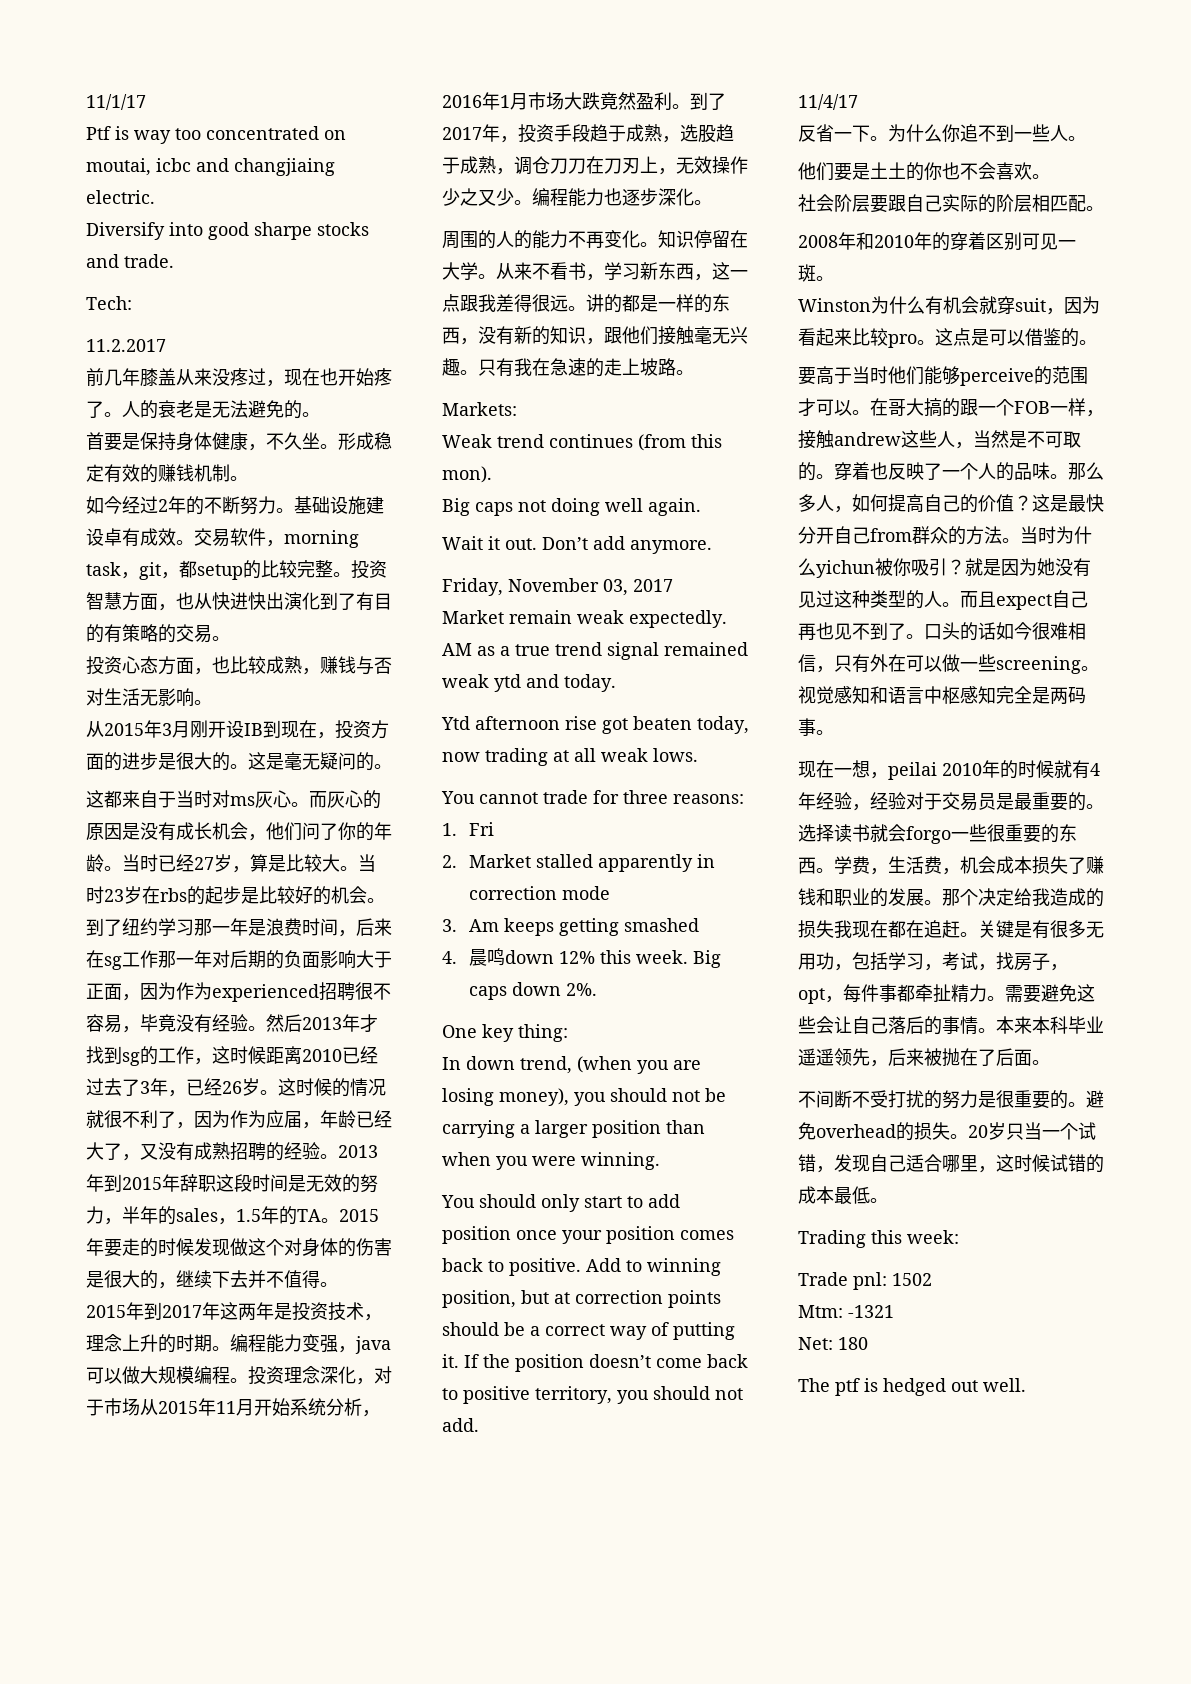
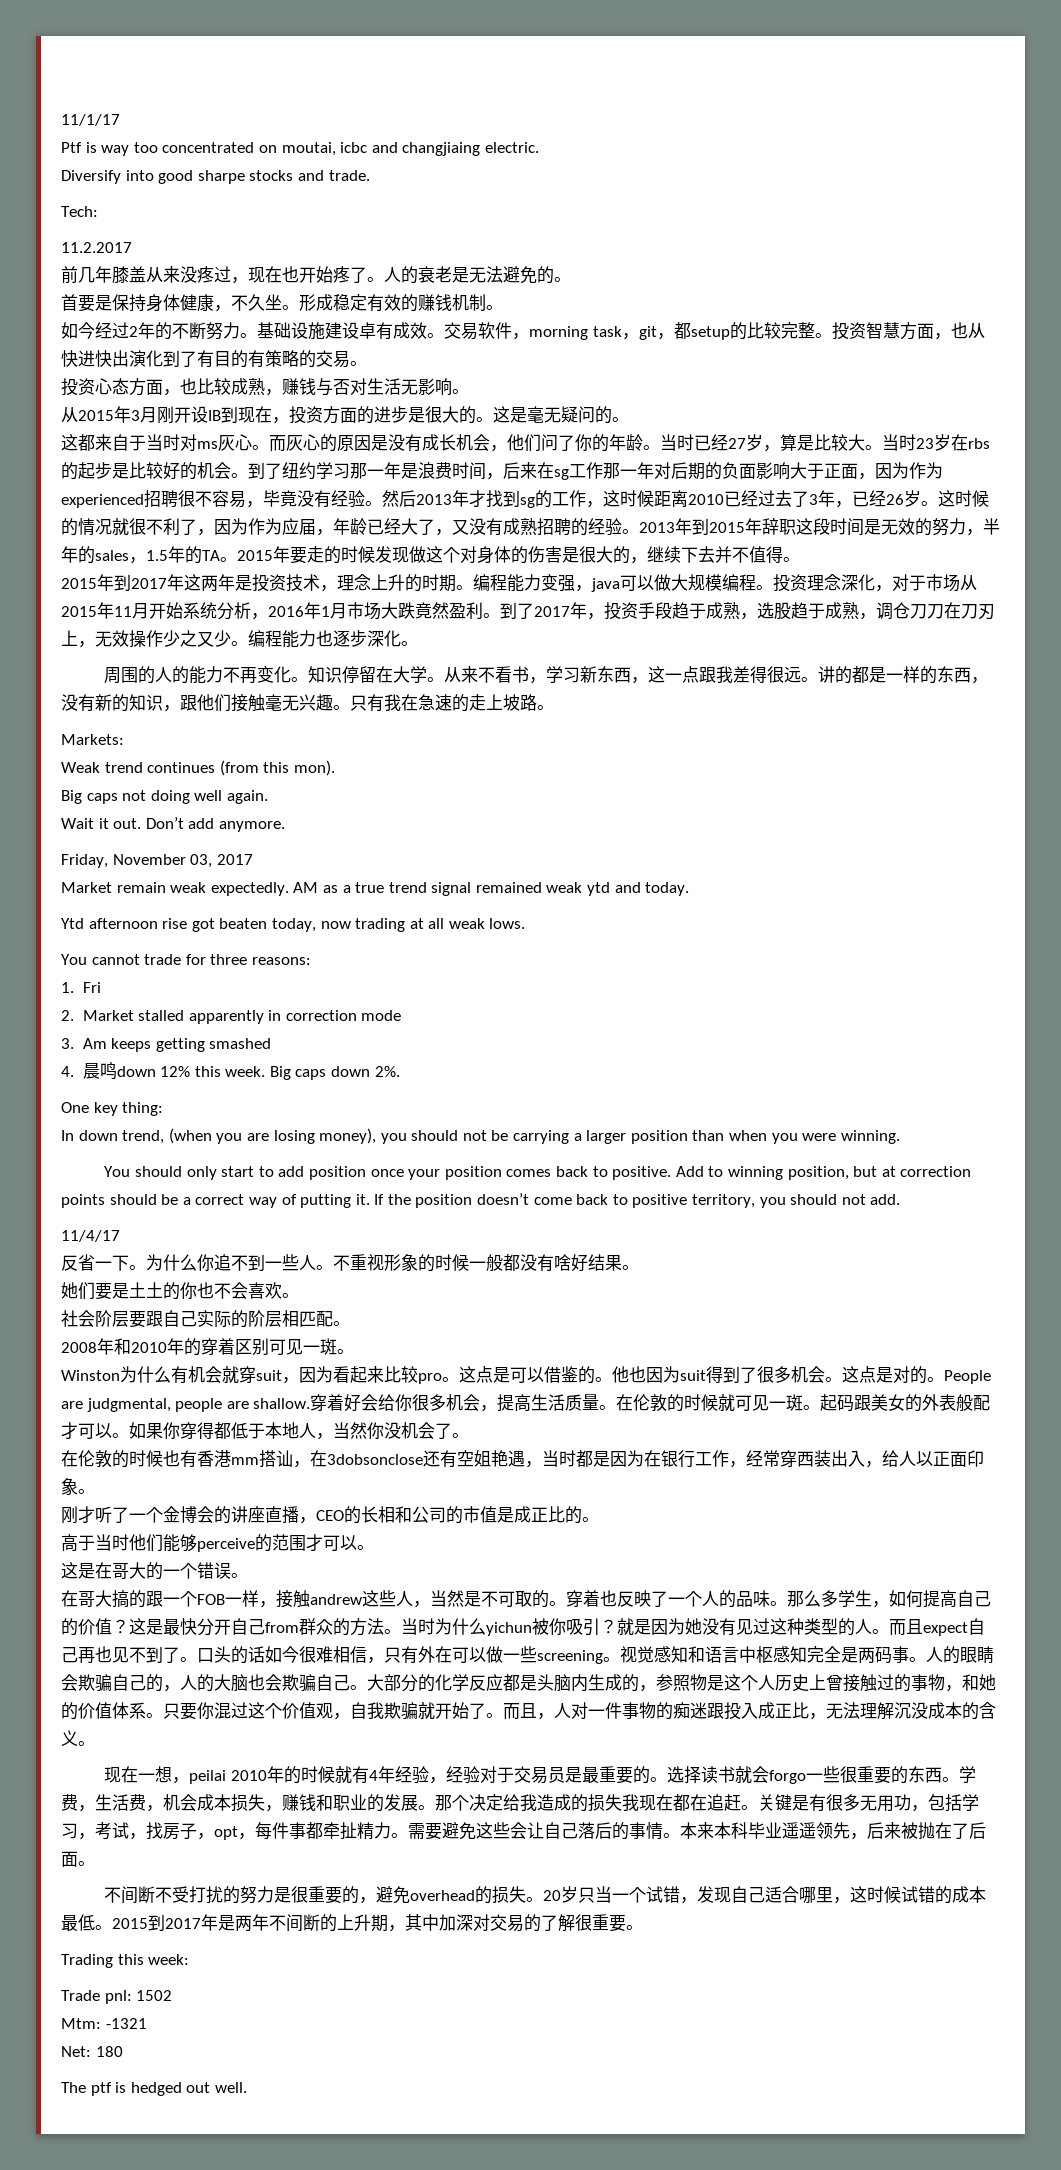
[798,162,816,180] // 他 -> [333,1254,639,1272] [61,1282,78,1299] 不重视形象的时候一般都没有啥好结果。 // 她
[798,367,816,385] // 要 -> [612,1366,991,1384] [61,1394,991,1412] [61,1422,469,1440] [61,1450,984,1468] [61,1478,95,1495] [61,1506,599,1524] 他也因为suit得到了很多机会。这点是对的。People are judgmental, people are shallow.穿着好会给你很多机会，提高生活质量。在伦敦的时候就可见一斑。起码跟美女的外表般配才可以。如果你穿得都低于本地人，当然你没机会了。 // 在伦敦的时候也有香港mm搭讪，在3dobsonclose还有空姐艳遇，当时都是因为在银行工作，经常穿西装出入，给人以正面印象。 // 刚才听了一个金博会的讲座直播，CEO的长相和公司的市值是成正比的。 //
(870, 412) none -> [61,1562,248,1580] // 这是在哥大的一个错误。 //
[816,495,834,511] 人 -> [838,1590,872,1607] 学生
(834, 732) none -> [926,1646,994,1664] [61,1674,996,1692] [61,1702,996,1720] [61,1730,95,1746] 人的眼睛会欺骗自己的，人的大脑也会欺骗自己。大部分的化学反应都是头脑内生成的，参照物是这个人历史上曾接触过的事物，和她的价值体系。只要你混过这个价值观，自我欺骗就开始了。而且，人对一件事物的痴迷跟投入成正比，无法理解沉没成本的含义。
[1068,857,1086,874] 了 -> [265,1805,282,1812] ，
[1068,1102,1086,1107] 。 -> [359,1897,377,1904] ，
(888, 1200) none -> [112,1914,643,1932] 2015到2017年是两年不间断的上升期，其中加深对交易的了解很重要。

